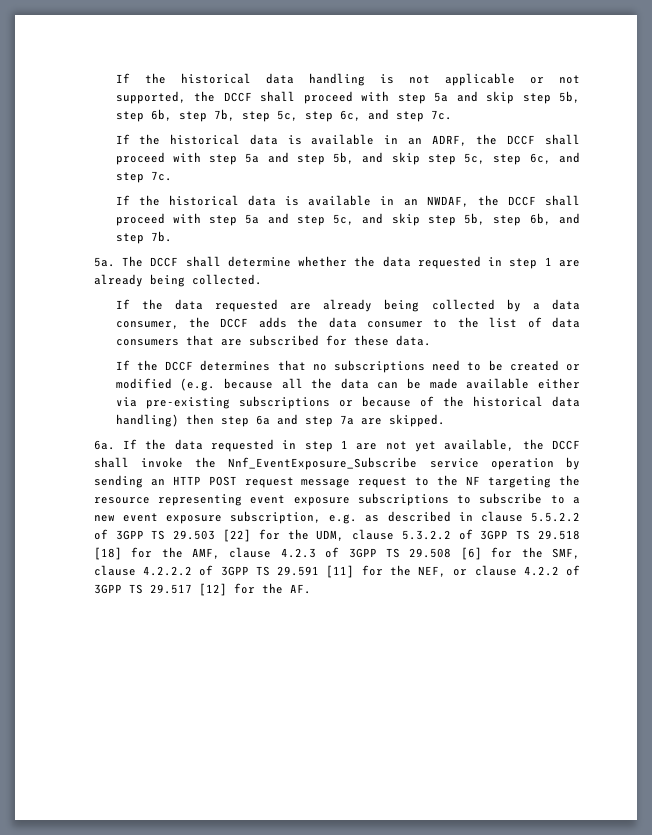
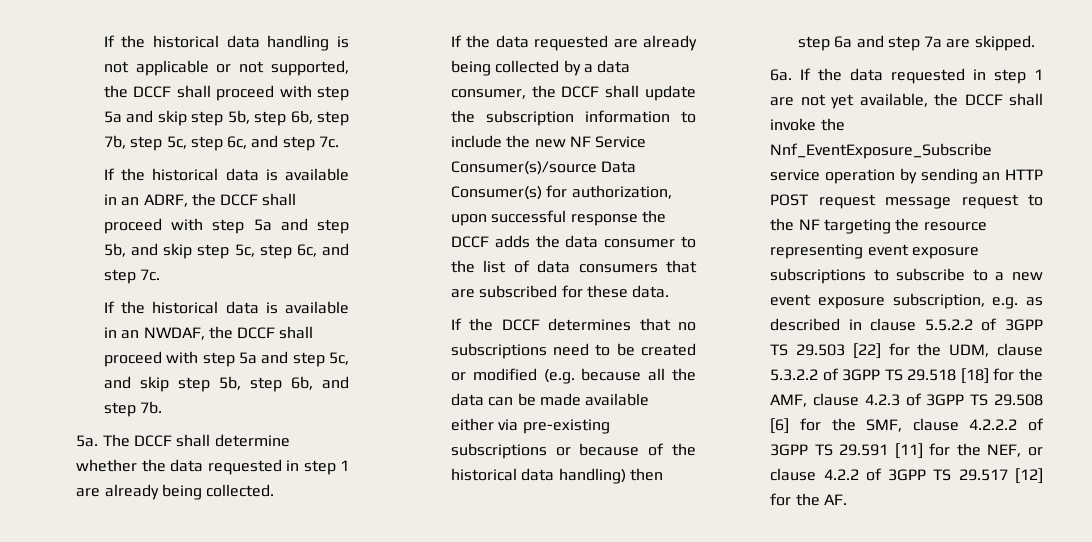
(249, 323) none -> [605,85,696,101] [450,110,696,126] [450,135,647,148] [450,161,637,175] [450,185,672,200] [450,210,666,226] [450,236,489,248] shall update the subscription information to include the new NF Service Consumer(s)/source Data Consumer(s) for authorization, upon successful response the DCCF

